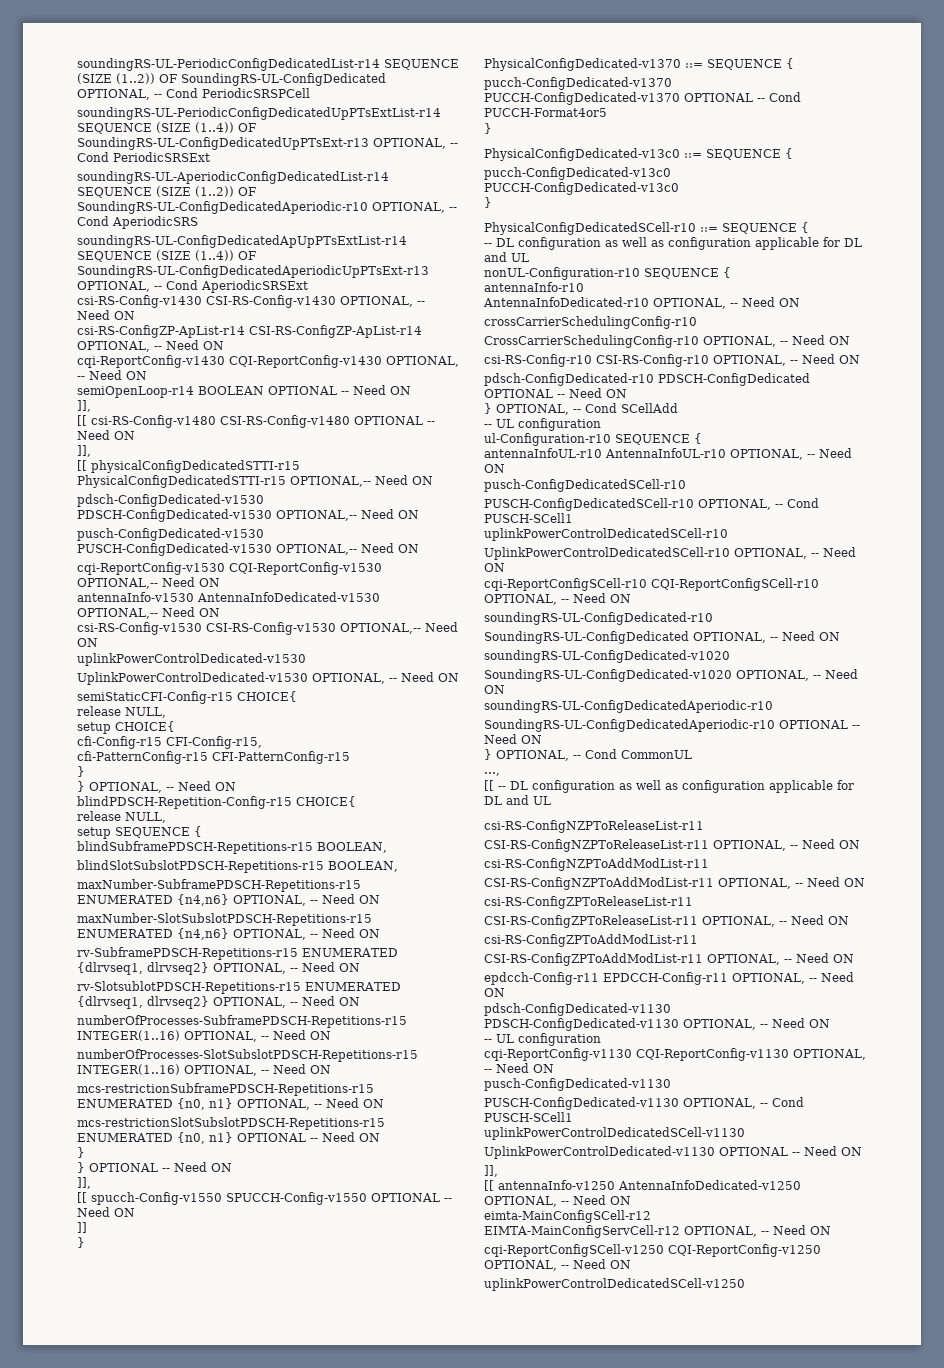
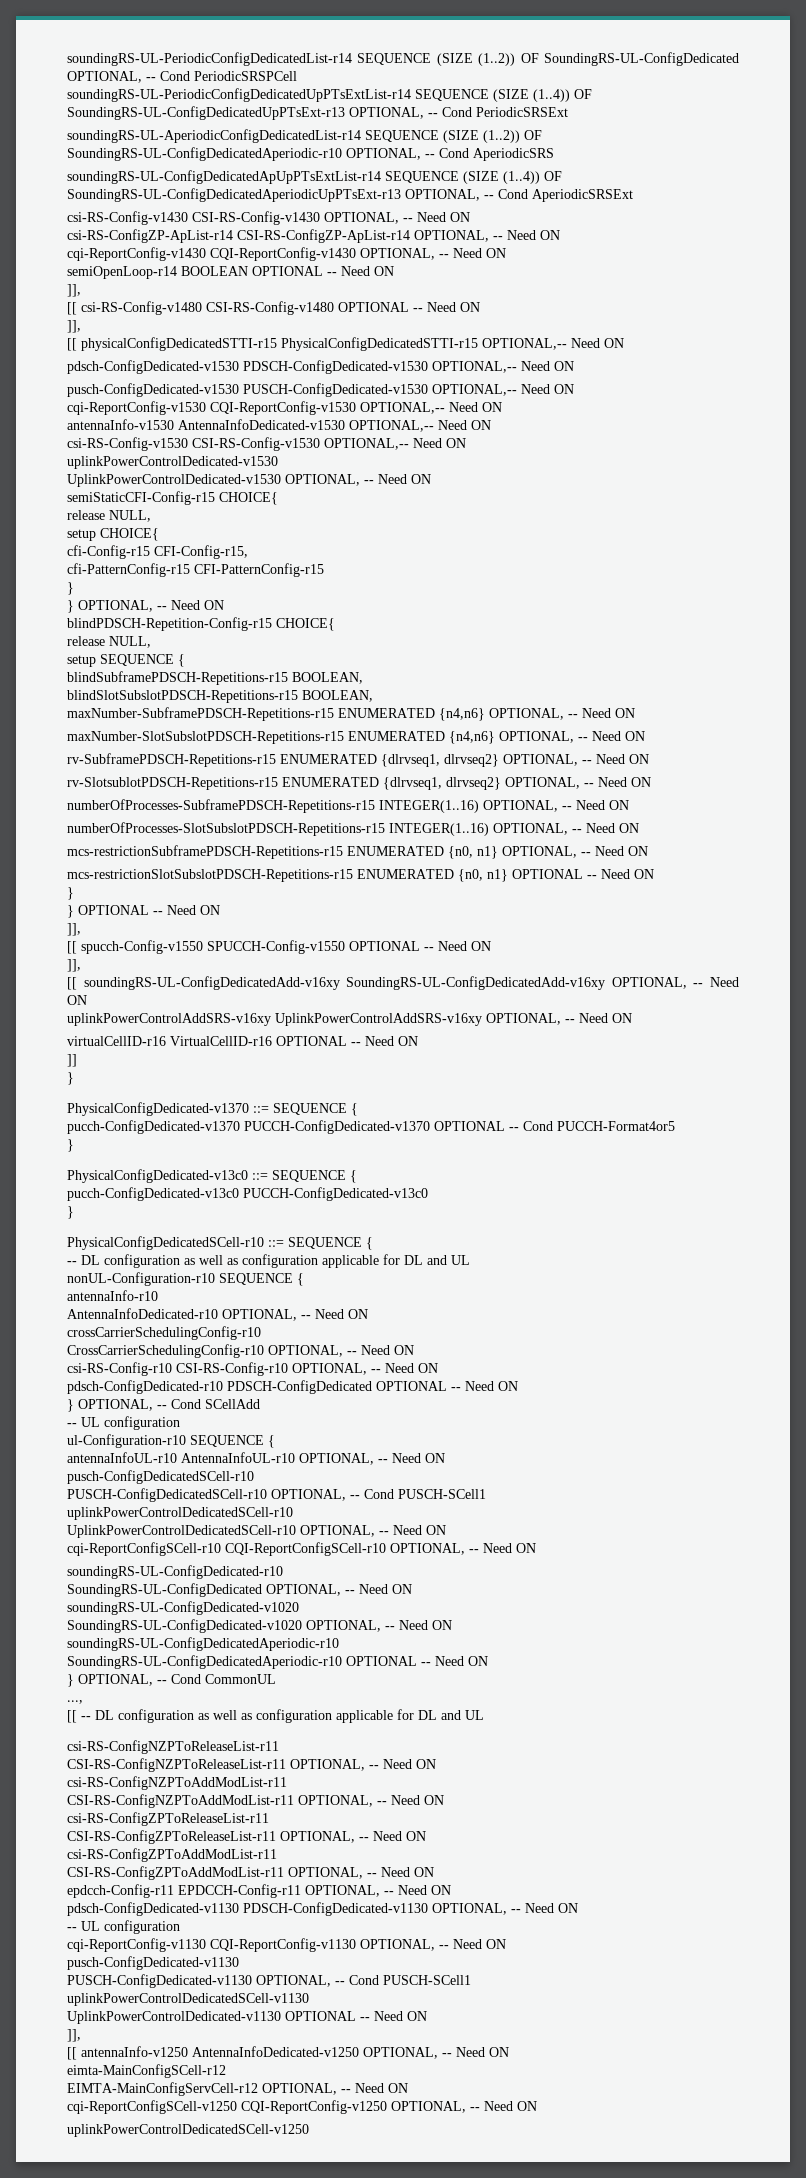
(135, 1212) none -> [67,959,81,972] [67,976,740,990] [67,995,87,1005] [67,1013,632,1026] [67,1036,418,1046] // ]], // [[ soundingRS-UL-ConfigDedicatedAdd-v16xy SoundingRS-UL-ConfigDedicatedAdd-v16xy OPTIONAL, -- Need ON // uplinkPowerControlAddSRS-v16xy UplinkPowerControlAddSRS-v16xy OPTIONAL, -- Need ON // virtualCellID-r16 VirtualCellID-r16 OPTIONAL -- Need ON

